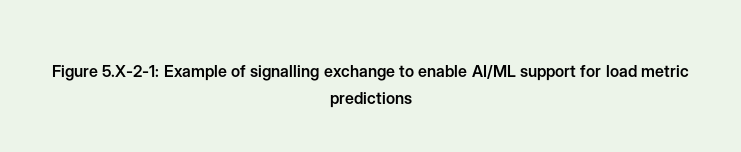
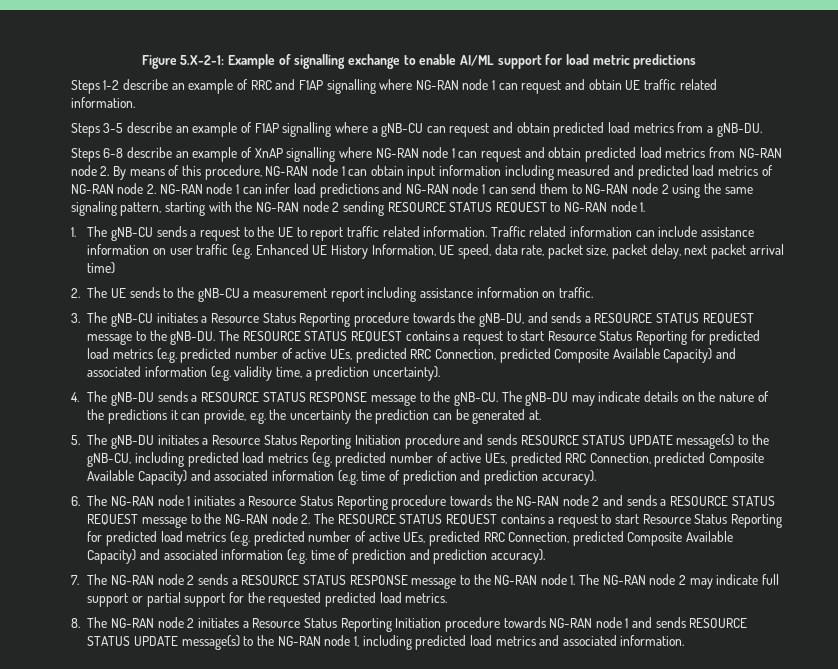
(412, 100) none -> [70,79,717,94] [70,97,135,108] [70,122,762,137] [70,147,782,162] [70,165,773,180] [70,183,753,198] [70,201,646,216] [70,226,755,241] [87,244,784,259] [87,262,116,274] [70,287,593,302] [70,312,754,327] [87,330,761,345] [87,348,737,363] [87,366,440,381] [70,391,769,406] [87,409,541,424] [70,434,769,449] [87,452,765,467] [87,470,596,485] [70,495,775,510] [87,513,783,528] [87,531,734,546] [87,549,545,564] [70,574,779,589] [87,592,448,607] [70,617,748,632] [87,635,685,650] // Steps 1-2 describe an example of RRC and F1AP signalling where NG-RAN node 1 can request and obtain UE traffic related information. // Steps 3-5 describe an example of F1AP signalling where a gNB-CU can request and obtain predicted load metrics from a gNB-DU. // Steps 6-8 describe an example of XnAP signalling where NG-RAN node 1 can request and obtain predicted load metrics from NG-RAN node 2. By means of this procedure, NG-RAN node 1 can obtain input information including measured and predicted load metrics of NG-RAN node 2. NG-RAN node 1 can infer load predictions and NG-RAN node 1 can send them to NG-RAN node 2 using the same signaling pattern, starting with the NG-RAN node 2 sending RESOURCE STATUS REQUEST to NG-RAN node 1. // 1. The gNB-CU sends a request to the UE to report traffic related information. Traffic related information can include assistance information on user traffic (e.g. Enhanced UE History Information, UE speed, data rate, packet size, packet delay, next packet arrival time) // 2. The UE sends to the gNB-CU a measurement report including assistance information on traffic. // 3. The gNB-CU initiates a Resource Status Reporting procedure towards the gNB-DU, and sends a RESOURCE STATUS REQUEST message to the gNB-DU. The RESOURCE STATUS REQUEST contains a request to start Resource Status Reporting for predicted load metrics (e.g. predicted number of active UEs, predicted RRC Connection, predicted Composite Available Capacity) and associated information (e.g. validity time, a prediction uncertainty). // 4. The gNB-DU sends a RESOURCE STATUS RESPONSE message to the gNB-CU. The gNB-DU may indicate details on the nature of the predictions it can provide, e.g. the uncertainty the prediction can be generated at. // 5. The gNB-DU initiates a Resource Status Reporting Initiation procedure and sends RESOURCE STATUS UPDATE message(s) to the gNB-CU, including predicted load metrics (e.g. predicted number of active UEs, predicted RRC Connection, predicted Composite Available Capacity) and associated information (e.g. time of prediction and prediction accuracy). // 6. The NG-RAN node 1 initiates a Resource Status Reporting procedure towards the NG-RAN node 2 and sends a RESOURCE STATUS REQUEST message to the NG-RAN node 2. The RESOURCE STATUS REQUEST contains a request to start Resource Status Reporting for predicted load metrics (e.g. predicted number of active UEs, predicted RRC Connection, predicted Composite Available Capacity) and associated information (e.g. time of prediction and prediction accuracy). // 7. The NG-RAN node 2 sends a RESOURCE STATUS RESPONSE message to the NG-RAN node 1. The NG-RAN node 2 may indicate full support or partial support for the requested predicted load metrics. // 8. The NG-RAN node 2 initiates a Resource Status Reporting Initiation procedure towards NG-RAN node 1 and sends RESOURCE STATUS UPDATE message(s) to the NG-RAN node 1, including predicted load metrics and associated information.

